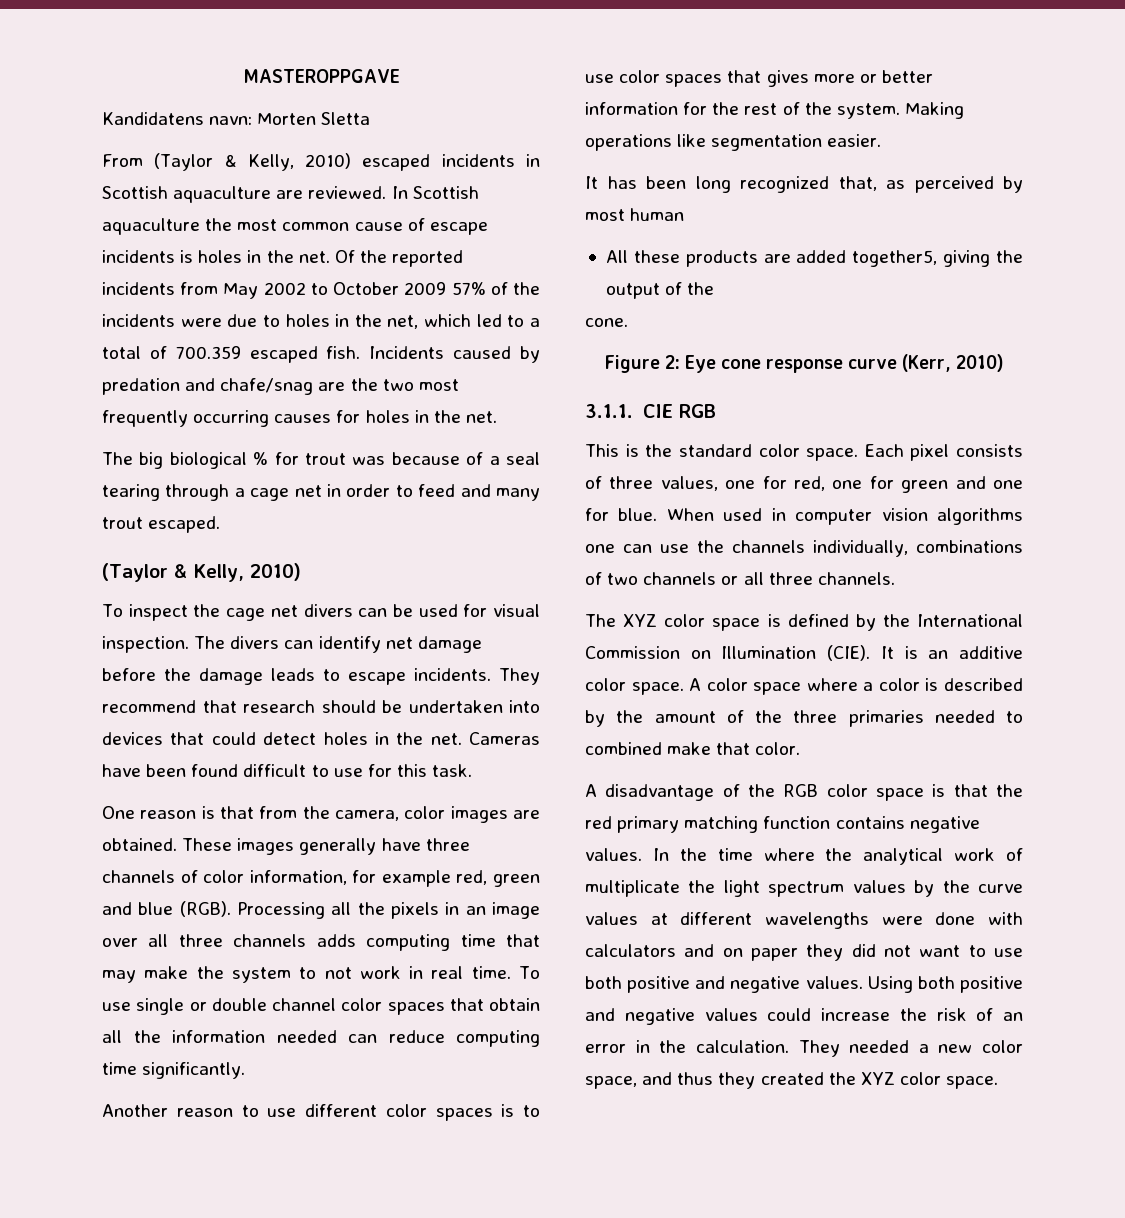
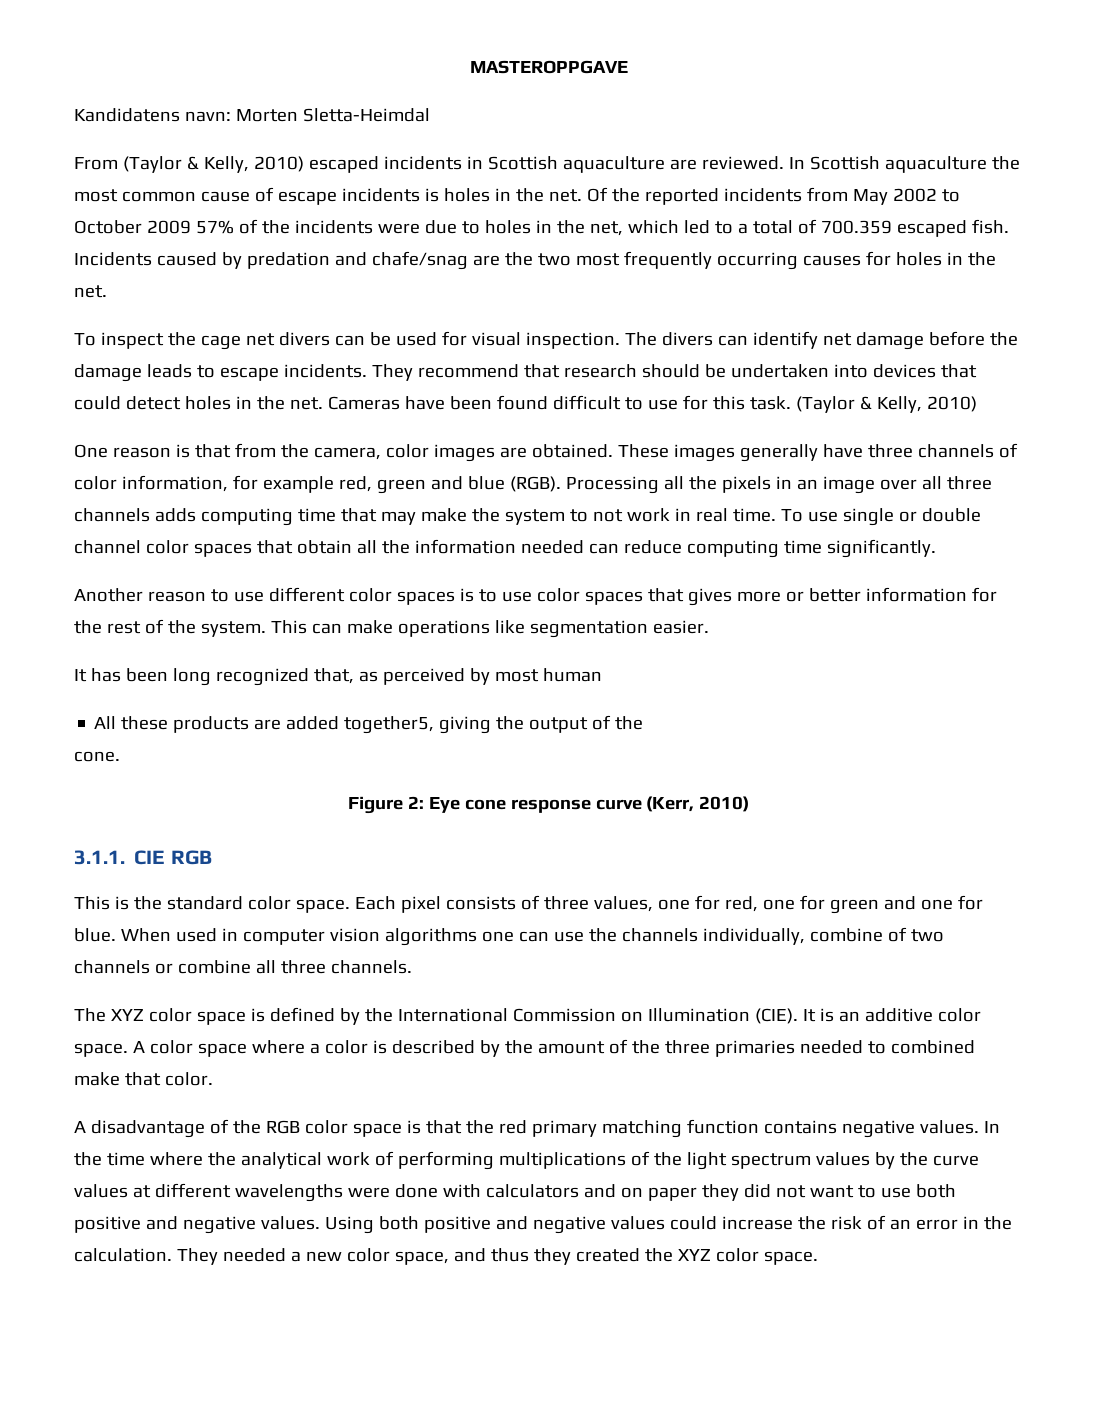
[321,112,371,125] Sletta -> [302,108,430,122] Sletta-Heimdal
[102,452,540,469] [102,484,540,501] [102,516,221,533] [102,563,301,582] // The big biological % for trout was because of a seal tearing through a cage net in order to feed and many trout escaped. // (Taylor & Kelly, 2010) -> (107, 291) none
(473, 770) none -> [795,396,977,413] (Taylor & Kelly, 2010)
[904,102,964,119] Making -> [270,620,393,634] This can make
[916,540,1023,553] combinations -> [809,928,883,942] combine
(739, 580) none -> [177,960,251,974] combine
[585,880,680,897] multiplicate -> [397,1151,650,1170] performing multiplications of

